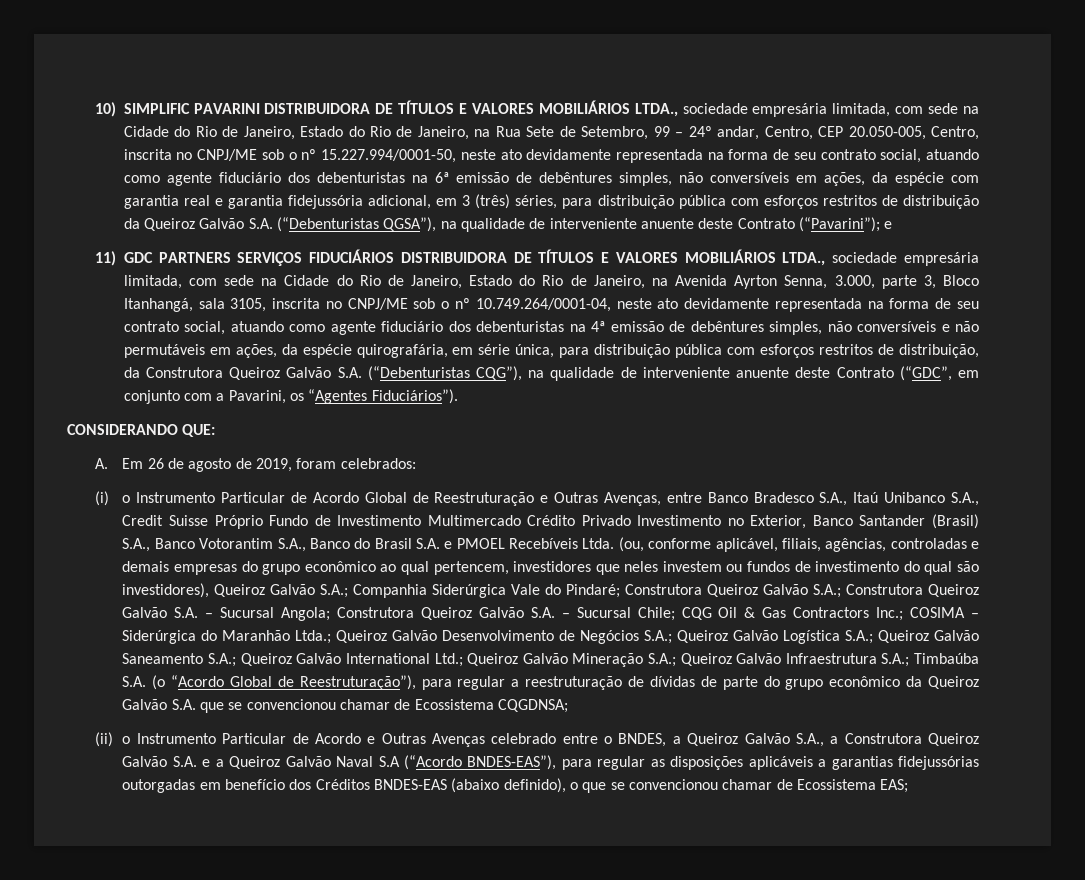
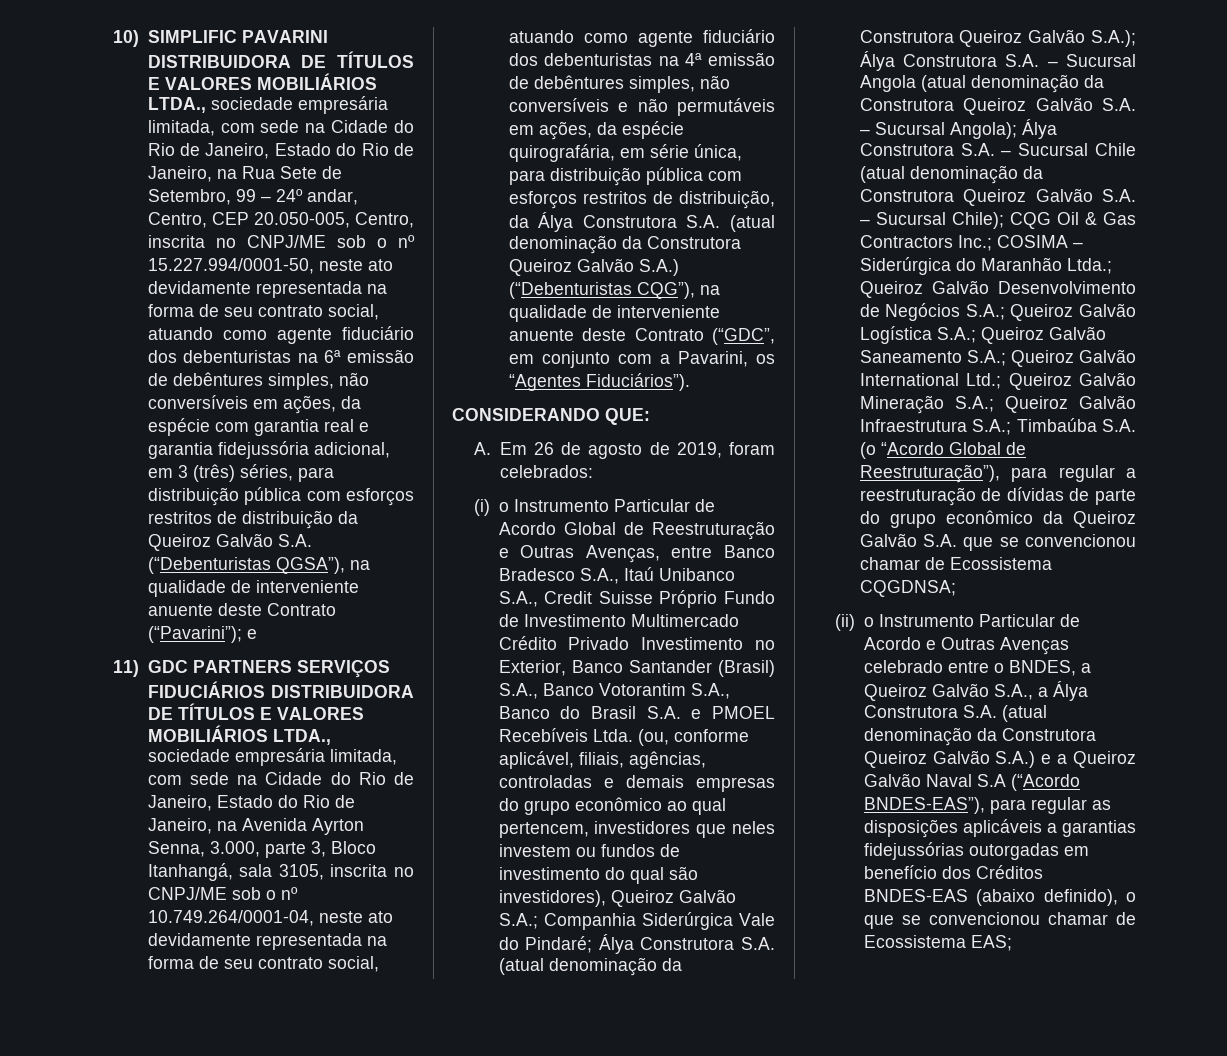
[145,367,362,380] Construtora Queiroz Galvão S.A. -> [538,212,775,232] [508,235,741,254] [508,258,679,276] Álya Construtora S.A. (atual denominação da Construtora Queiroz Galvão S.A.)
[625,584,979,598] [122,607,675,621] Construtora Queiroz Galvão S.A.; Construtora Queiroz Galvão S.A. – Sucursal Angola; Construtora Queiroz Galvão S.A. – Sucursal Chile; -> [598,934,775,954] [498,957,682,976] [859,29,1136,47] [859,51,1136,71] [859,74,1104,93] [859,97,1136,115] [859,119,1057,139] [859,143,1136,156] [859,165,1043,184] [859,188,1136,206] [859,212,1004,229] Álya Construtora S.A. (atual denominação da Construtora Queiroz Galvão S.A.); Álya Construtora S.A. – Sucursal Angola (atual denominação da Construtora Queiroz Galvão S.A. – Sucursal Angola); Álya Construtora S.A. – Sucursal Chile (atual denominação da Construtora Queiroz Galvão S.A. – Sucursal Chile);
[844,733,979,746] [122,756,197,767] Construtora Queiroz Galvão S.A. -> [1052,681,1088,701] [863,705,1047,722] [863,727,1096,746] [863,750,1036,768] Álya Construtora S.A. (atual denominação da Construtora Queiroz Galvão S.A.)

